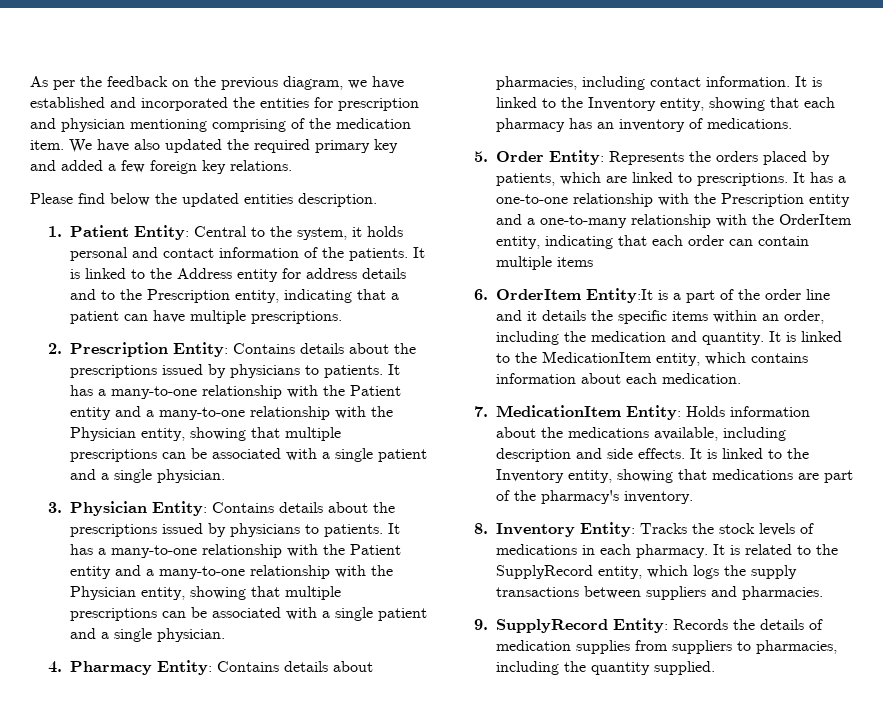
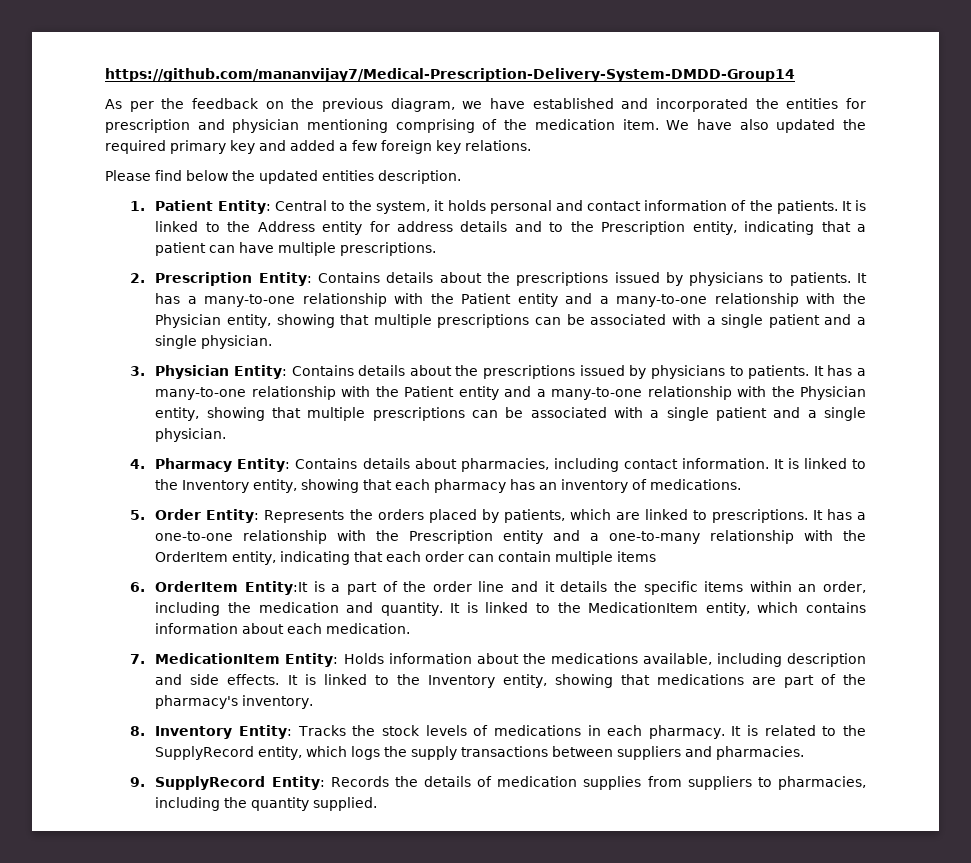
(30, 81) none -> [105,68,795,82] https://github.com/mananvijay7/Medical-Prescription-Delivery-System-DMDD-Group14 //

